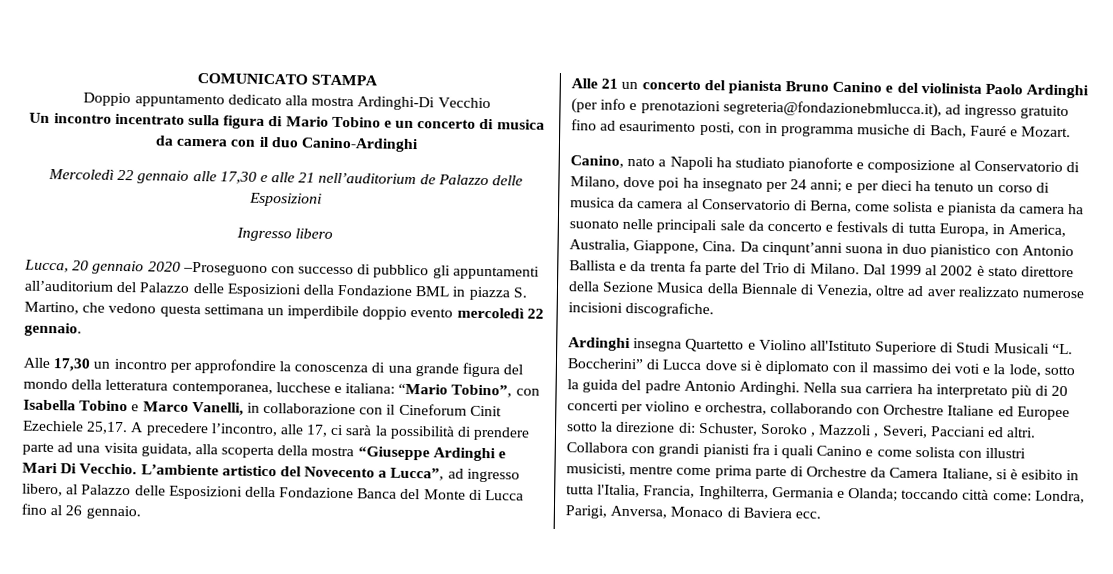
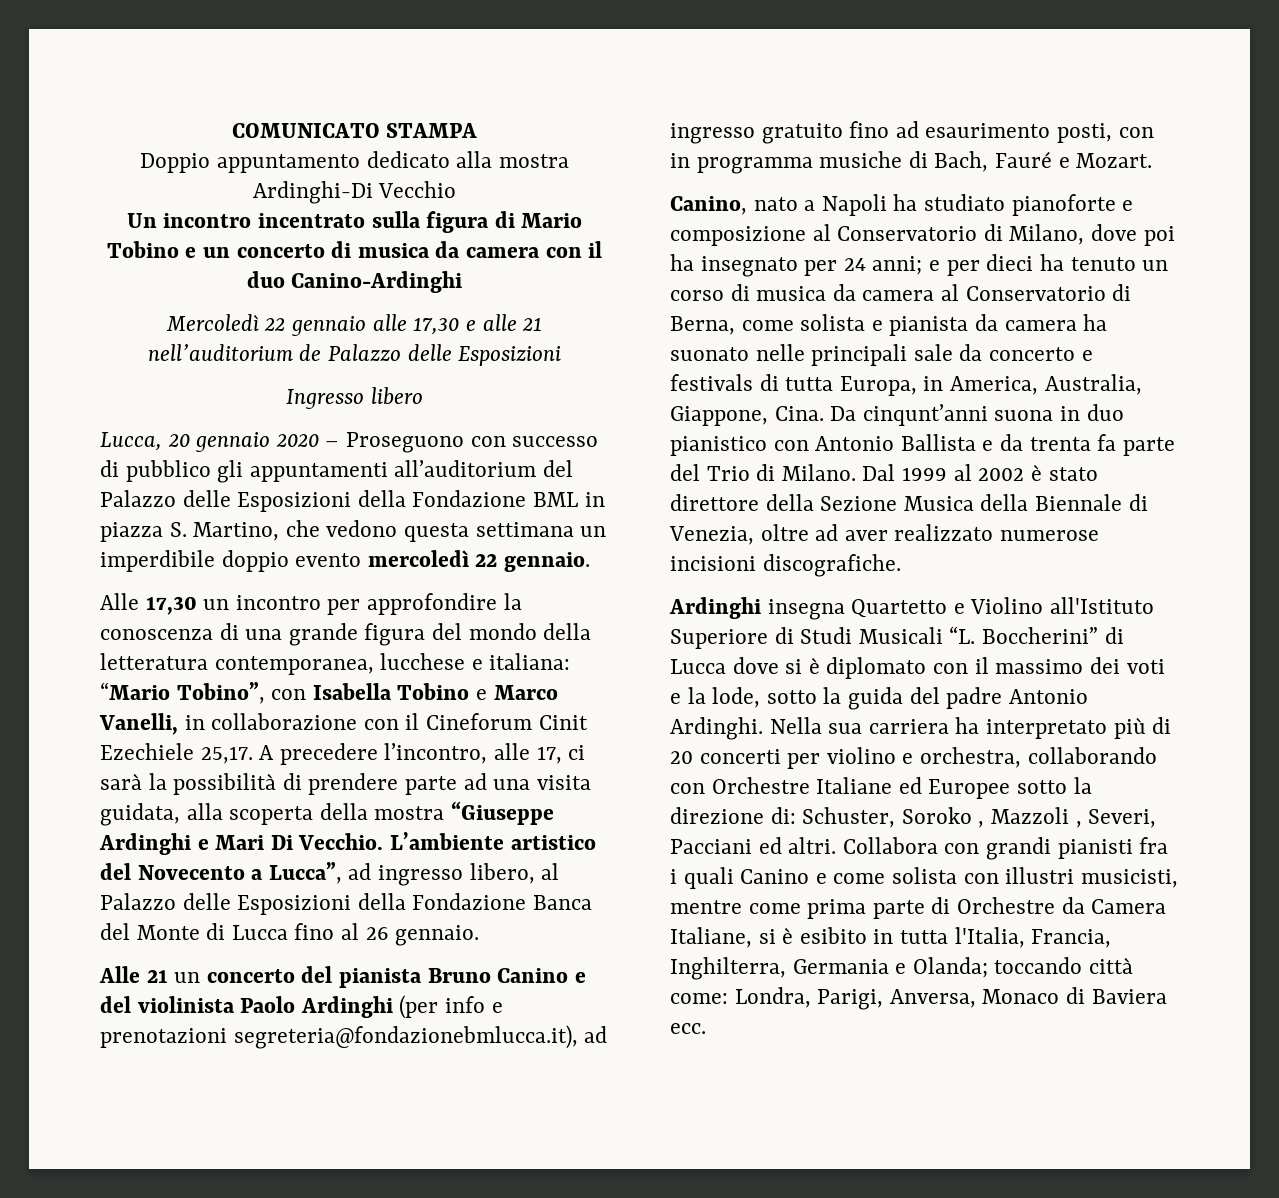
[182,261,268,277] –Proseguono -> [325,432,465,453] – Proseguono

